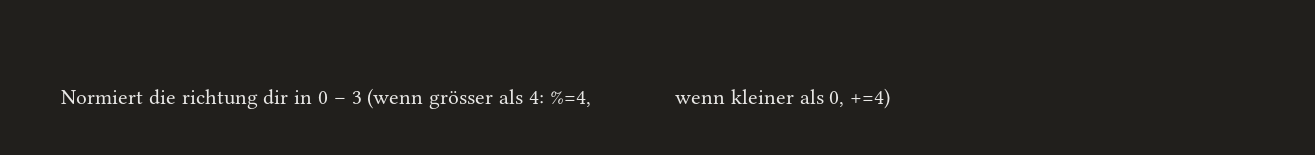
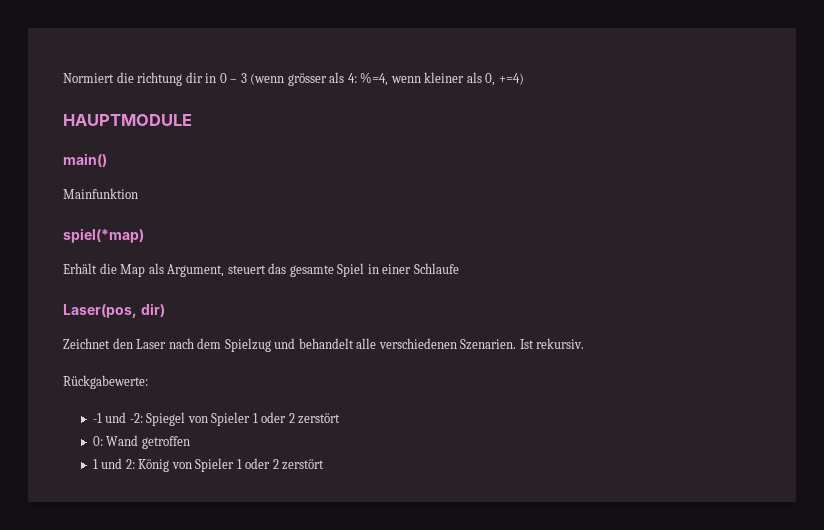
(891, 98) none -> [63,114,192,126] [63,153,107,167] [63,188,138,199] [63,228,144,243] [63,263,459,277] [63,303,165,318] [63,338,585,352] [63,375,148,389] [92,412,341,426] [92,435,190,449] [92,458,325,472] // HAUPTMODULE // main() // Mainfunktion // spiel(*map) // Erhält die Map als Argument, steuert das gesamte Spiel in einer Schlaufe // Laser(pos, dir) // Zeichnet den Laser nach dem Spielzug und behandelt alle verschiedenen Szenarien. Ist rekursiv. // Rückgabewerte: // -1 und -2: Spiegel von Spieler 1 oder 2 zerstört // 0: Wand getroffen // 1 und 2: König von Spieler 1 oder 2 zerstört

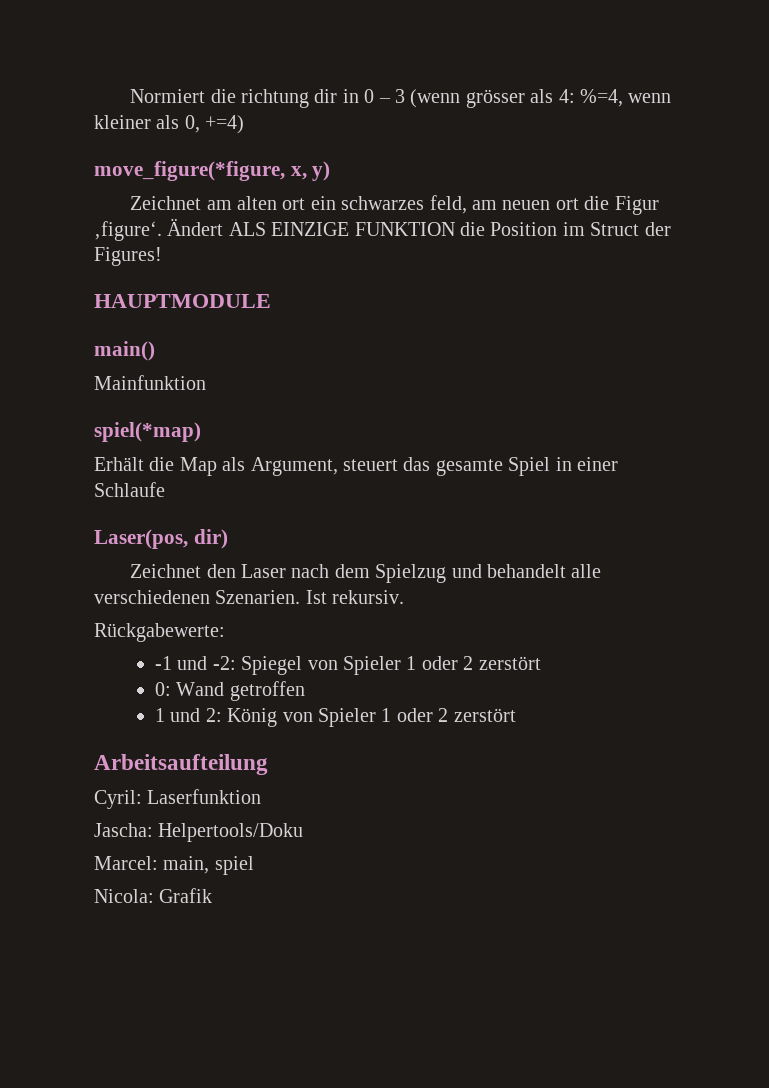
(524, 79) none -> [94,161,331,181] [130,195,659,215] [94,218,671,241] [94,247,162,266] // move_figure(*figure, x, y) // Zeichnet am alten ort ein schwarzes feld, am neuen ort die Figur ‚figure‘. Ändert ALS EINZIGE FUNKTION die Position im Struct der Figures!
(325, 464) none -> [94,754,268,775] [94,789,262,809] [94,823,304,842] [94,856,254,875] [94,888,213,903] // Arbeitsaufteilung // Cyril: Laserfunktion // Jascha: Helpertools/Doku // Marcel: main, spiel // Nicola: Grafik

